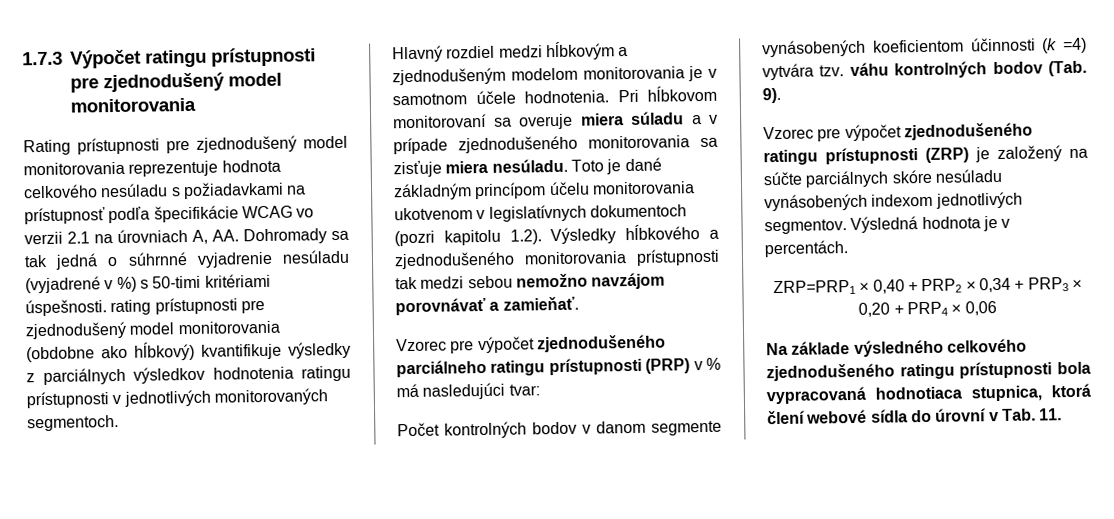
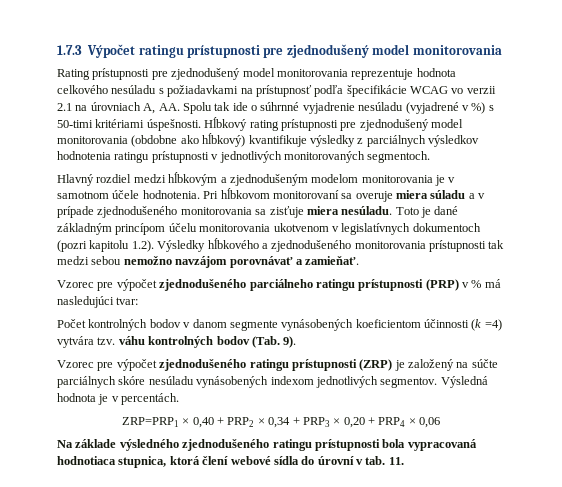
[243,228,349,245] [24,253,99,270] Dohromady sa tak jedná -> [182,102,248,114] Spolu tak ide
(107, 308) none -> [204,117,248,131] Hĺbkový
[946,338,1027,353] celkového -> (179, 445) none
[1001,408,1036,421] Tab. -> [365,456,386,465] tab.

